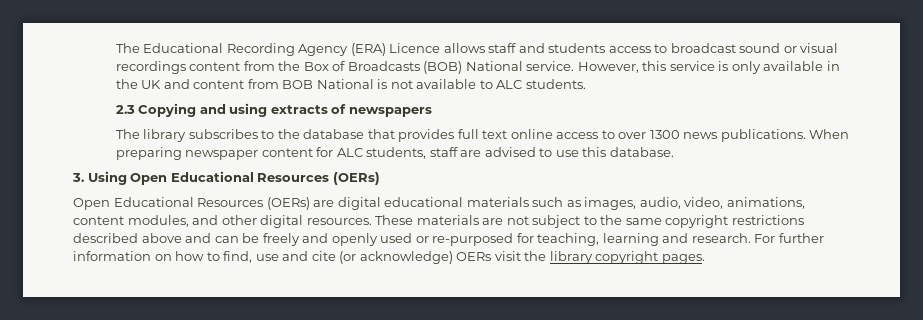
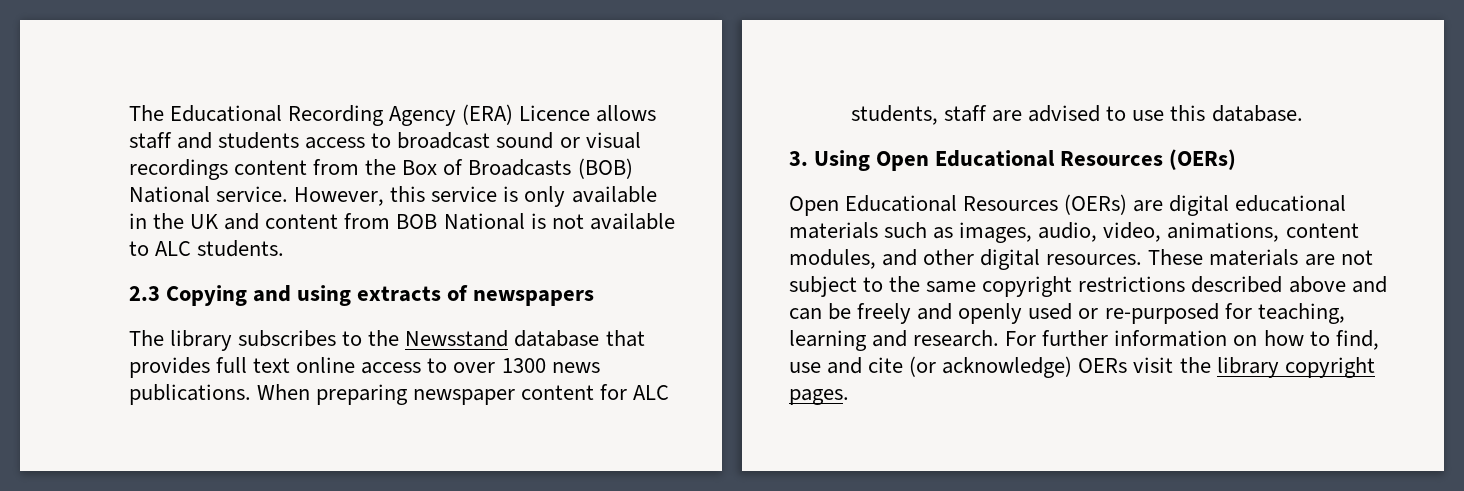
(300, 134) none -> [405,330,509,347] Newsstand

